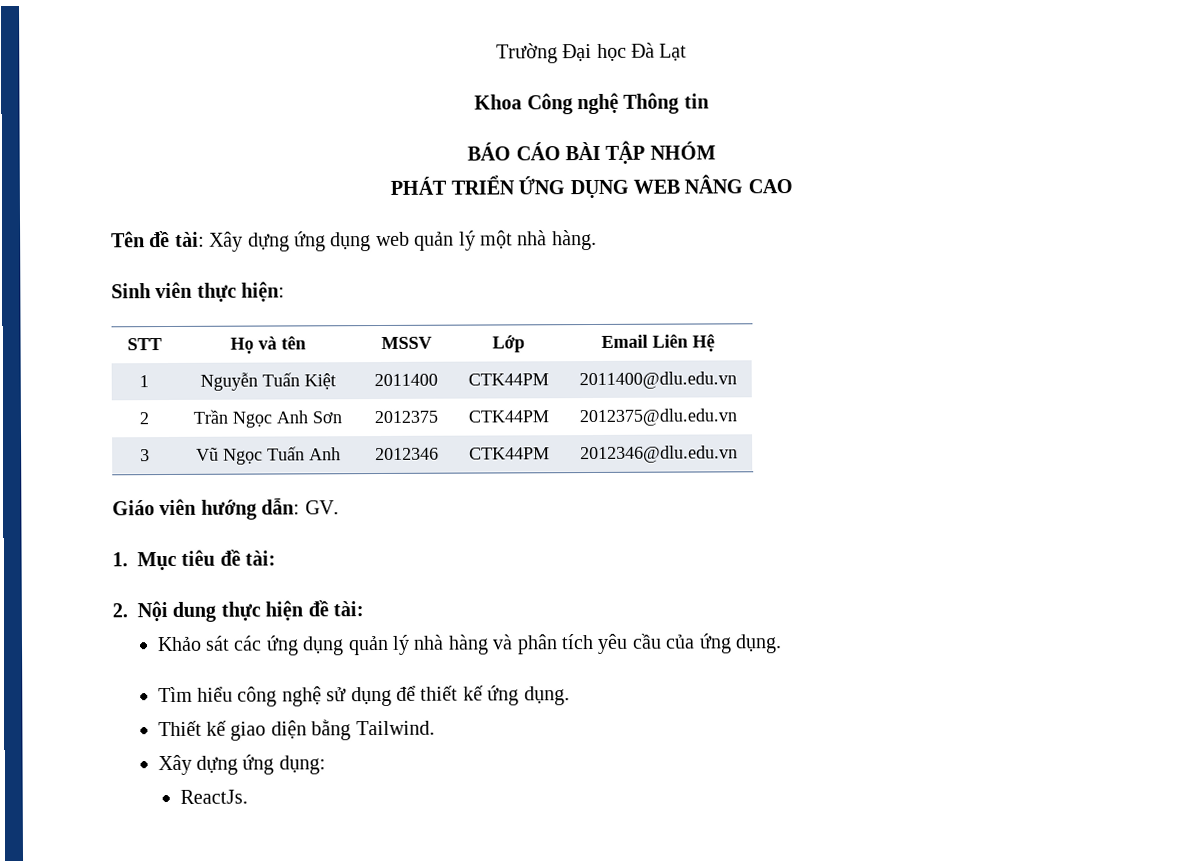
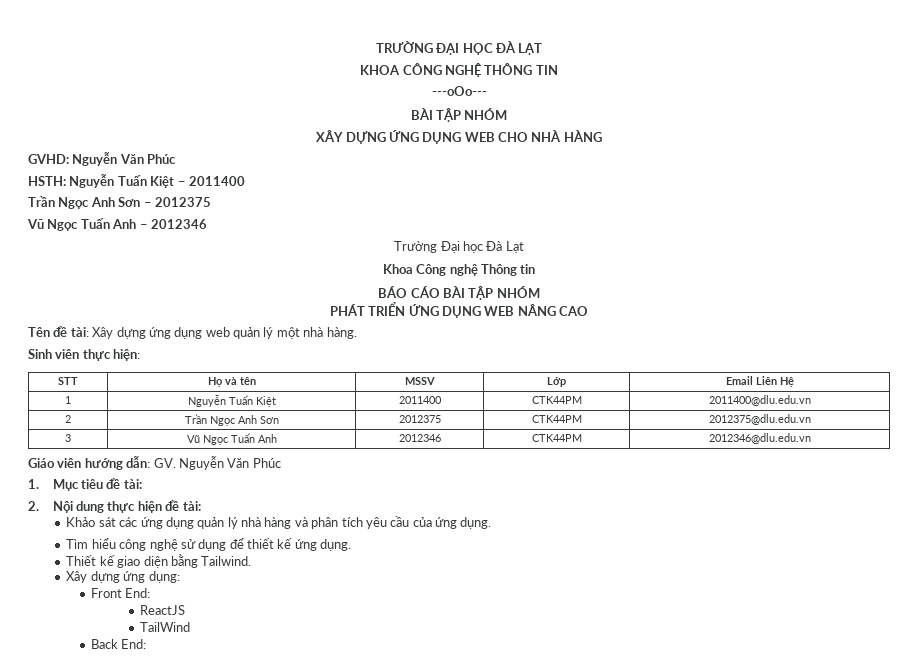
(495, 53) none -> [375,41,543,55] [360,63,558,77] [431,86,487,96] [410,108,508,122] [316,130,602,144] [28,152,177,166] [28,174,245,188] [28,196,211,209] [27,218,207,231] TRƯỜNG ĐẠI HỌC ĐÀ LẠT // KHOA CÔNG NGHỆ THÔNG TIN // ---oOo--- // BÀI TẬP NHÓM // XÂY DỰNG ỨNG DỤNG WEB CHO NHÀ HÀNG // GVHD: Nguyễn Văn Phúc // HSTH: Nguyễn Tuấn Kiệt – 2011400 // Trần Ngọc Anh Sơn – 2012375 // Vũ Ngọc Tuấn Anh – 2012346 //
(339, 507) none -> [178,456,281,470] Nguyễn Văn Phúc
[180,789,249,804] ReactJs. -> [91,588,151,598] [140,605,186,615] [140,622,191,632] [91,639,147,649] Front End: // ReactJS // TailWind // Back End:

